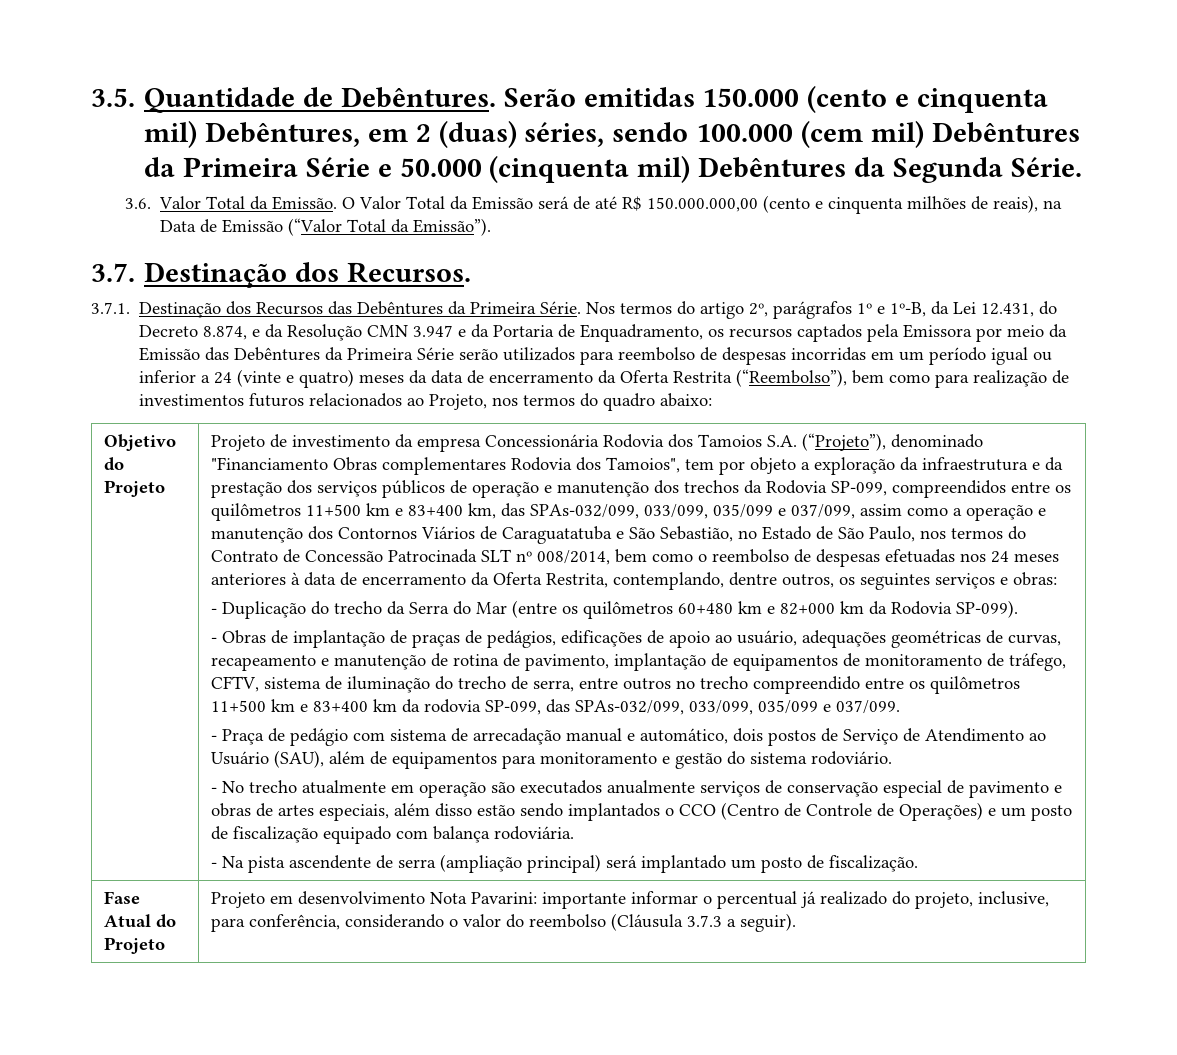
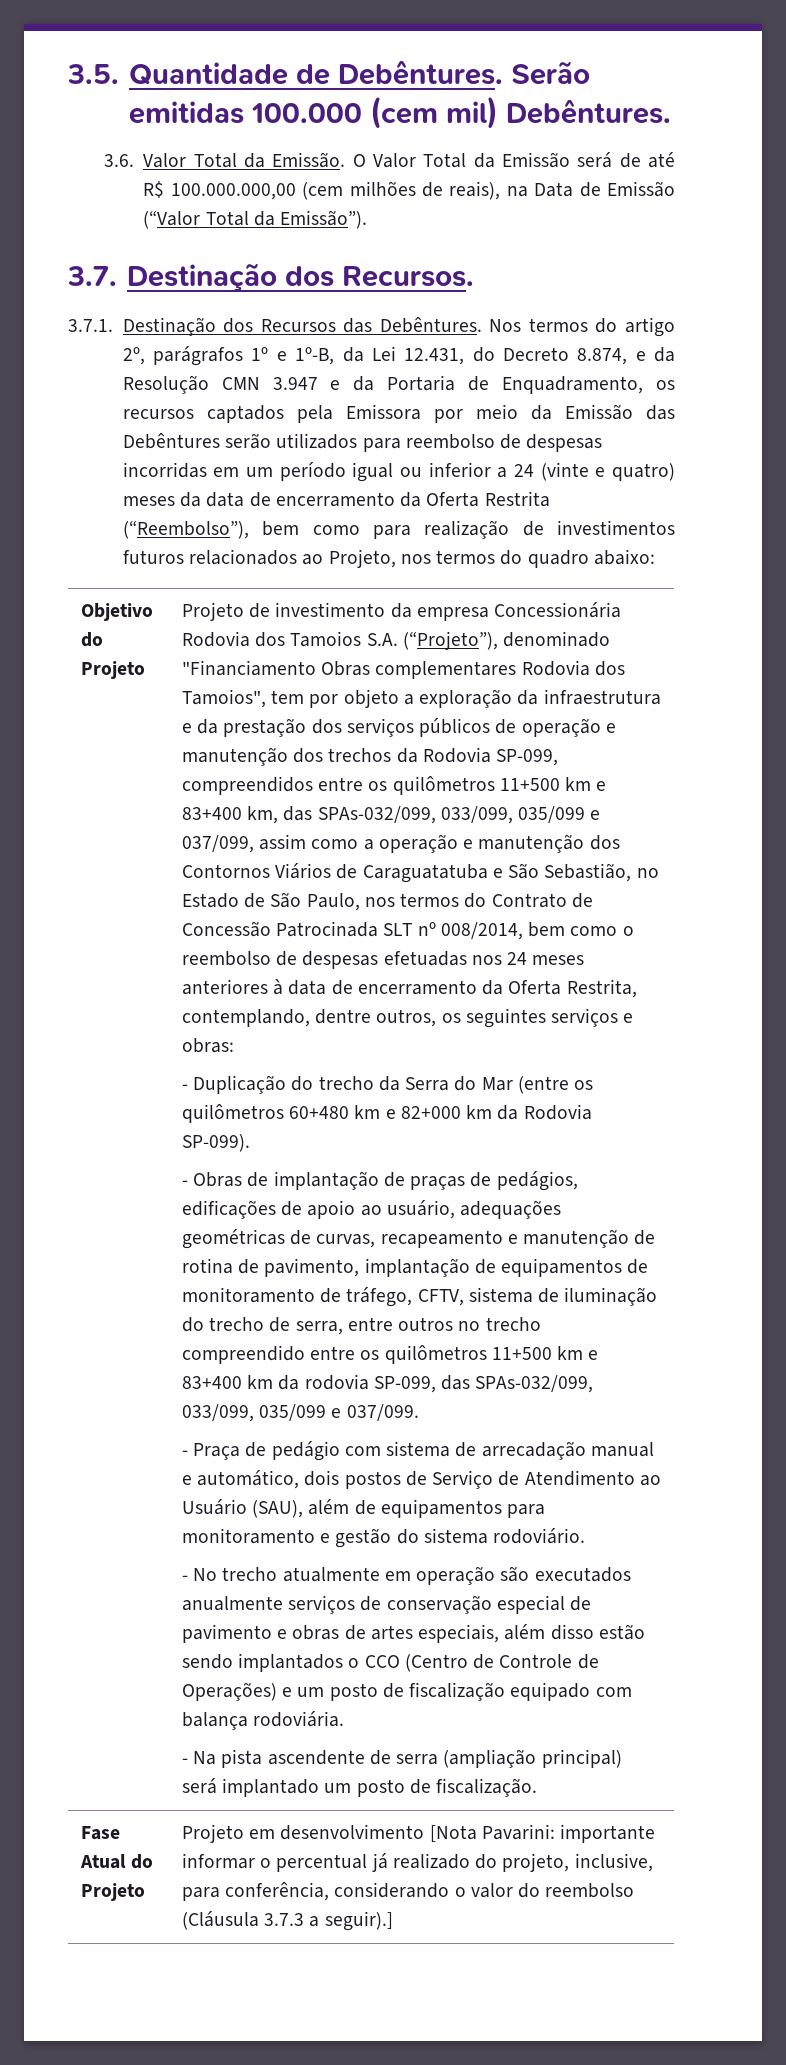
[702,85,1048,113] [144,120,1080,148] [144,155,1082,183] 150.000 (cento e cinquenta mil) Debêntures, em 2 (duas) séries, sendo 100.000 (cem mil) Debêntures da Primeira Série e 50.000 (cinquenta mil) Debêntures da Segunda Série. -> [250,96,671,129] 100.000 (cem mil) Debêntures.
[646,195,903,214] 150.000.000,00 (cento e cinquenta -> [170,182,344,200] 100.000.000,00 (cem
[357,301,582,315] Debêntures da Primeira Série. -> [379,317,482,333] Debêntures.
[325,347,455,361] da Primeira Série -> (220, 441) none
[429,892,467,904] Nota -> [429,1825,477,1842] [Nota
[739,913,796,932] seguir). -> [324,1911,393,1931] seguir).]

